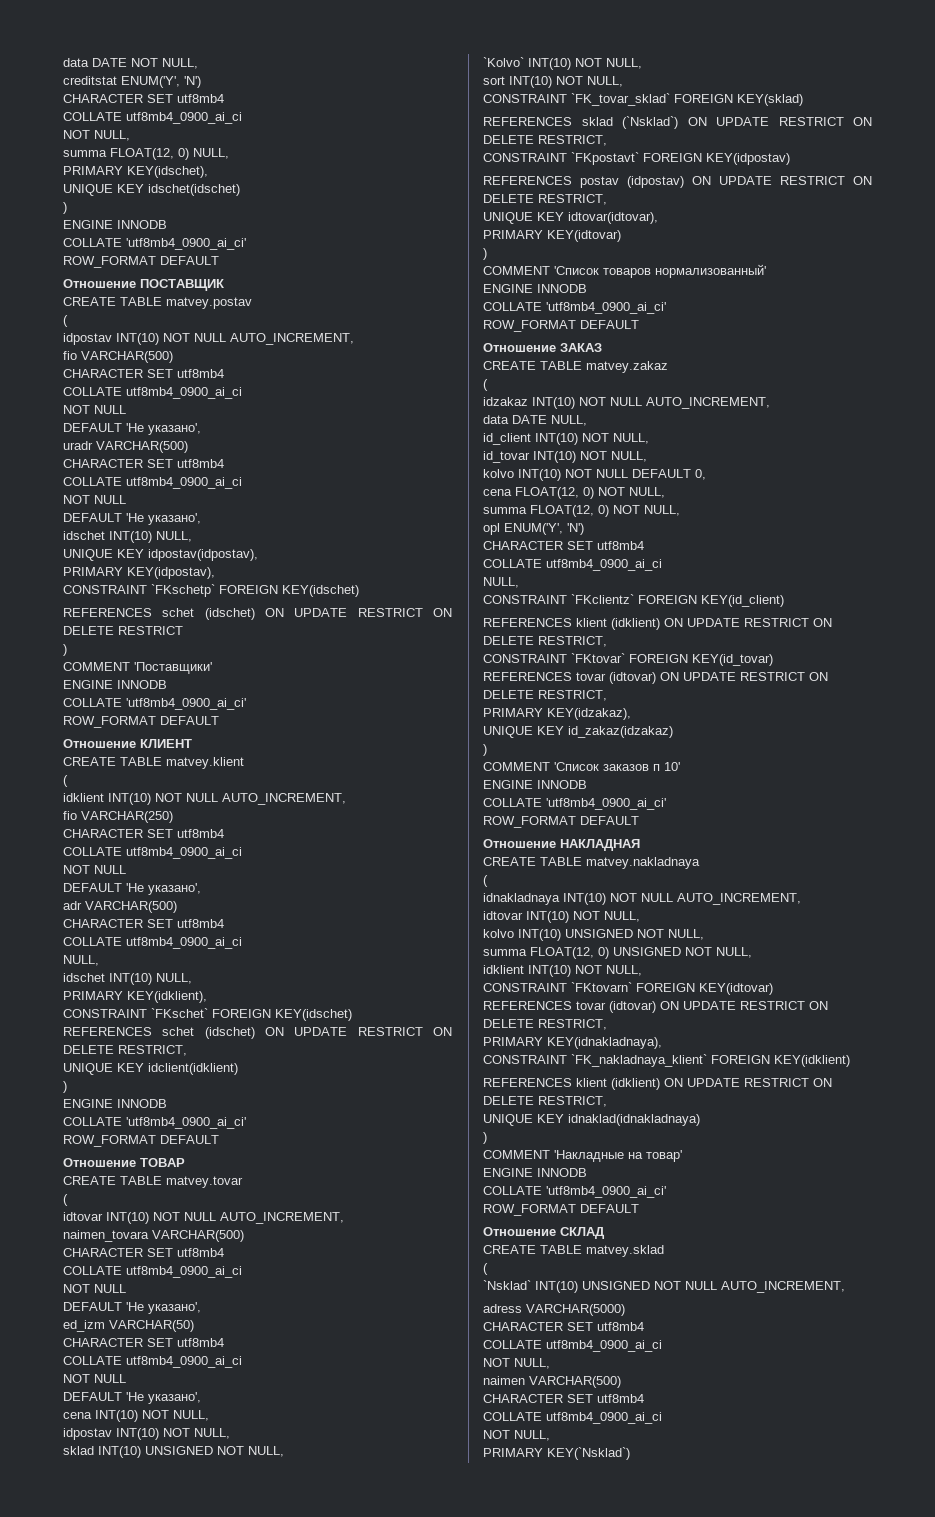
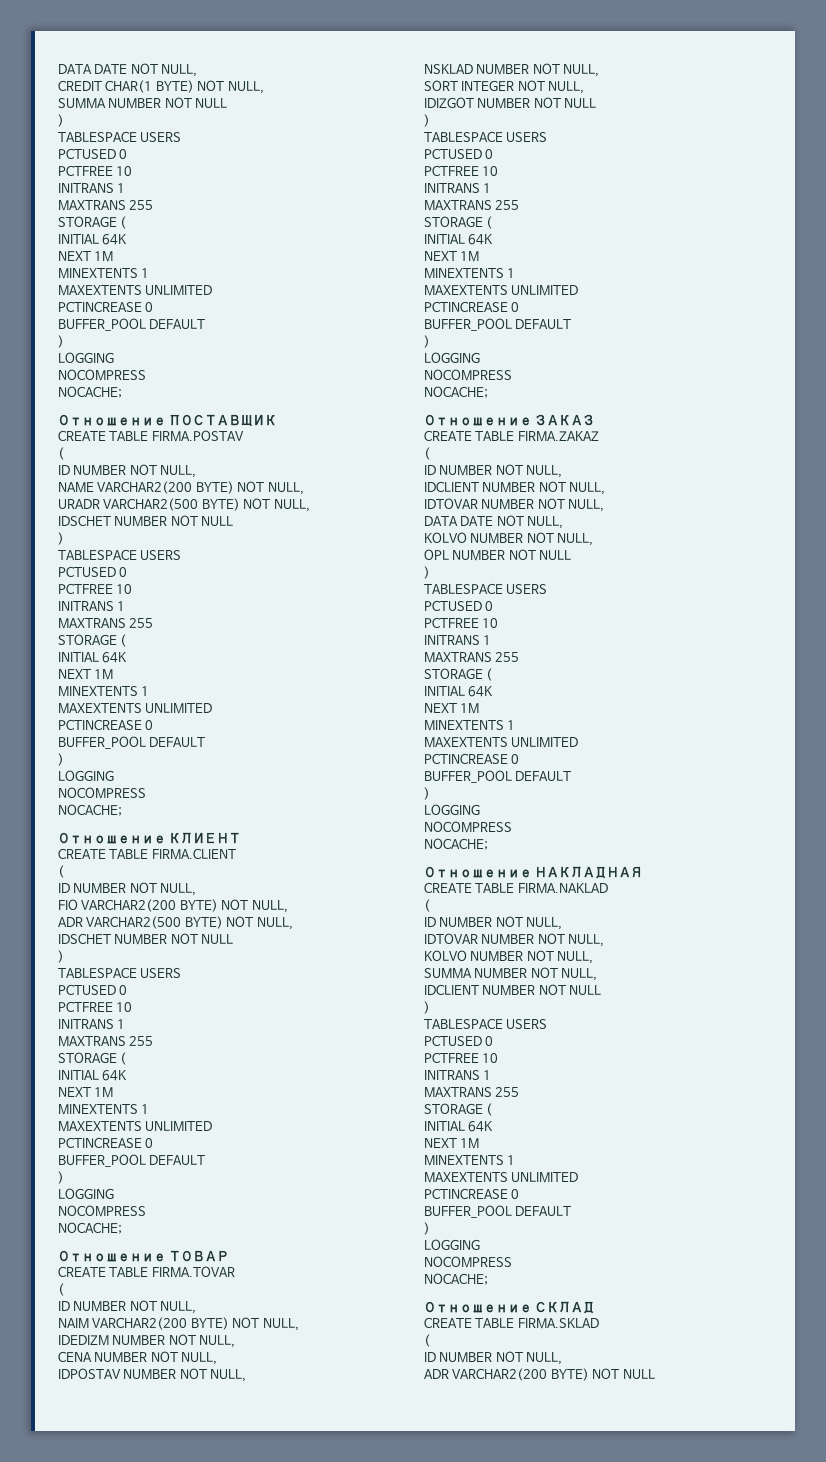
[63,58,198,69] [63,76,201,88] [63,94,224,103] [63,112,242,124] [63,130,130,141] [63,148,229,160] [63,166,208,178] [63,184,240,196] [63,202,67,214] [63,220,167,229] [63,238,246,250] [63,256,219,268] data DATE NOT NULL, // creditstat ENUM('Y', 'N') // CHARACTER SET utf8mb4 // COLLATE utf8mb4_0900_ai_ci // NOT NULL, // summa FLOAT(12, 0) NULL, // PRIMARY KEY(idschet), // UNIQUE KEY idschet(idschet) // ) // ENGINE INNODB // COLLATE 'utf8mb4_0900_ai_ci' // ROW_FORMAT DEFAULT -> [58,63,198,77] [58,80,264,94] [58,97,228,109] [58,114,64,127] [58,131,182,142] [58,148,128,159] [58,165,133,176] [58,183,126,193] [58,200,154,211] [58,216,127,229] [58,234,128,245] [58,251,114,262] [58,268,150,279] [58,285,213,296] [58,301,154,312] [58,318,206,331] [58,335,64,348] [58,352,114,363] [58,369,146,381] [58,386,122,398] DATA DATE NOT NULL, // CREDIT CHAR(1 BYTE) NOT NULL, // SUMMA NUMBER NOT NULL // ) // TABLESPACE USERS // PCTUSED 0 // PCTFREE 10 // INITRANS 1 // MAXTRANS 255 // STORAGE ( // INITIAL 64K // NEXT 1M // MINEXTENTS 1 // MAXEXTENTS UNLIMITED // PCTINCREASE 0 // BUFFER_POOL DEFAULT // ) // LOGGING // NOCOMPRESS // NOCACHE;
[166,297,252,309] [63,315,68,327] [63,333,354,345] [63,351,173,363] [63,369,224,378] [63,387,242,399] [63,405,126,414] [63,423,201,435] [63,441,188,453] [63,459,224,468] [63,477,242,489] [63,495,126,504] [63,513,201,525] [63,531,192,543] [63,549,258,561] [63,567,215,579] [63,584,359,597] [63,608,452,620] [63,626,183,635] [63,644,67,656] [63,662,212,674] [63,680,167,689] [63,698,246,710] [63,716,219,728] matvey.postav // ( // idpostav INT(10) NOT NULL AUTO_INCREMENT, // fio VARCHAR(500) // CHARACTER SET utf8mb4 // COLLATE utf8mb4_0900_ai_ci // NOT NULL // DEFAULT 'Не указано', // uradr VARCHAR(500) // CHARACTER SET utf8mb4 // COLLATE utf8mb4_0900_ai_ci // NOT NULL // DEFAULT 'Не указано', // idschet INT(10) NULL, // UNIQUE KEY idpostav(idpostav), // PRIMARY KEY(idpostav), // CONSTRAINT `FKschetp` FOREIGN KEY(idschet) // REFERENCES schet (idschet) ON UPDATE RESTRICT ON DELETE RESTRICT // ) // COMMENT 'Поставщики' // ENGINE INNODB // COLLATE 'utf8mb4_0900_ai_ci' // ROW_FORMAT DEFAULT -> [151,430,244,442] [58,447,64,460] [58,464,197,478] [58,481,304,495] [58,498,310,512] [58,515,234,527] [58,532,64,545] [58,549,182,560] [58,566,128,577] [58,583,133,594] [58,601,126,611] [58,618,154,629] [58,634,127,647] [58,652,128,663] [58,669,114,680] [58,686,150,697] [58,703,213,714] [58,719,154,730] [58,736,206,749] [58,753,64,766] [58,770,114,781] [58,787,146,799] [58,804,122,816] FIRMA.POSTAV // ( // ID NUMBER NOT NULL, // NAME VARCHAR2(200 BYTE) NOT NULL, // URADR VARCHAR2(500 BYTE) NOT NULL, // IDSCHET NUMBER NOT NULL // ) // TABLESPACE USERS // PCTUSED 0 // PCTFREE 10 // INITRANS 1 // MAXTRANS 255 // STORAGE ( // INITIAL 64K // NEXT 1M // MINEXTENTS 1 // MAXEXTENTS UNLIMITED // PCTINCREASE 0 // BUFFER_POOL DEFAULT // ) // LOGGING // NOCOMPRESS // NOCACHE;
[166,757,244,769] [63,775,68,787] [63,793,346,805] [63,811,173,823] [63,829,224,838] [63,847,242,859] [63,865,126,874] [63,883,201,895] [63,901,177,913] [63,919,224,928] [63,937,242,949] [63,955,99,966] [63,973,192,985] [63,991,207,1003] [63,1008,352,1021] [63,1027,452,1039] [63,1045,187,1056] [63,1063,238,1075] [63,1081,67,1093] [63,1099,167,1108] [63,1117,246,1129] [63,1135,219,1147] matvey.klient // ( // idklient INT(10) NOT NULL AUTO_INCREMENT, // fio VARCHAR(250) // CHARACTER SET utf8mb4 // COLLATE utf8mb4_0900_ai_ci // NOT NULL // DEFAULT 'Не указано', // adr VARCHAR(500) // CHARACTER SET utf8mb4 // COLLATE utf8mb4_0900_ai_ci // NULL, // idschet INT(10) NULL, // PRIMARY KEY(idklient), // CONSTRAINT `FKschet` FOREIGN KEY(idschet) // REFERENCES schet (idschet) ON UPDATE RESTRICT ON DELETE RESTRICT, // UNIQUE KEY idclient(idklient) // ) // ENGINE INNODB // COLLATE 'utf8mb4_0900_ai_ci' // ROW_FORMAT DEFAULT -> [151,848,236,860] [58,865,64,878] [58,882,197,896] [58,899,288,913] [58,916,293,930] [58,933,234,945] [58,950,64,963] [58,967,182,978] [58,984,128,995] [58,1001,133,1012] [58,1019,126,1029] [58,1036,154,1047] [58,1052,127,1065] [58,1070,128,1081] [58,1087,114,1098] [58,1104,150,1115] [58,1121,213,1132] [58,1137,154,1148] [58,1154,206,1167] [58,1171,64,1184] [58,1188,114,1199] [58,1205,146,1217] [58,1222,122,1234] FIRMA.CLIENT // ( // ID NUMBER NOT NULL, // FIO VARCHAR2(200 BYTE) NOT NULL, // ADR VARCHAR2(500 BYTE) NOT NULL, // IDSCHET NUMBER NOT NULL // ) // TABLESPACE USERS // PCTUSED 0 // PCTFREE 10 // INITRANS 1 // MAXTRANS 255 // STORAGE ( // INITIAL 64K // NEXT 1M // MINEXTENTS 1 // MAXEXTENTS UNLIMITED // PCTINCREASE 0 // BUFFER_POOL DEFAULT // ) // LOGGING // NOCOMPRESS // NOCACHE;
[166,1176,243,1188] [63,1194,68,1206] [63,1212,344,1224] [63,1230,244,1242] [63,1248,224,1257] [63,1266,242,1278] [63,1284,126,1293] [63,1302,201,1314] [63,1320,194,1332] [63,1338,224,1347] [63,1356,242,1368] [63,1374,126,1383] [63,1392,201,1404] [63,1410,209,1422] [63,1428,230,1440] [63,1446,284,1458] [483,57,642,70] [483,76,623,88] [483,93,803,106] [483,116,872,129] [483,135,607,146] [483,152,790,165] [483,176,872,188] [483,194,607,205] [483,212,658,224] [483,230,621,242] [483,248,487,260] [483,264,766,278] [483,284,587,293] [483,302,666,314] [483,320,639,332] matvey.tovar // ( // idtovar INT(10) NOT NULL AUTO_INCREMENT, // naimen_tovara VARCHAR(500) // CHARACTER SET utf8mb4 // COLLATE utf8mb4_0900_ai_ci // NOT NULL // DEFAULT 'Не указано', // ed_izm VARCHAR(50) // CHARACTER SET utf8mb4 // COLLATE utf8mb4_0900_ai_ci // NOT NULL // DEFAULT 'Не указано', // cena INT(10) NOT NULL, // idpostav INT(10) NOT NULL, // sklad INT(10) UNSIGNED NOT NULL, // `Kolvo` INT(10) NOT NULL, // sort INT(10) NOT NULL, // CONSTRAINT `FK_tovar_sklad` FOREIGN KEY(sklad) // REFERENCES sklad (`Nsklad`) ON UPDATE RESTRICT ON DELETE RESTRICT, // CONSTRAINT `FKpostavt` FOREIGN KEY(idpostav) // REFERENCES postav (idpostav) ON UPDATE RESTRICT ON DELETE RESTRICT, // UNIQUE KEY idtovar(idtovar), // PRIMARY KEY(idtovar) // ) // COMMENT 'Список товаров нормализованный' // ENGINE INNODB // COLLATE 'utf8mb4_0900_ai_ci' // ROW_FORMAT DEFAULT -> [151,1266,235,1278] [58,1283,64,1296] [58,1300,197,1314] [58,1317,299,1331] [58,1334,236,1348] [58,1351,218,1365] [58,1368,247,1382] [424,63,600,77] [424,80,585,94] [424,97,597,109] [424,114,430,127] [424,131,548,142] [424,148,494,159] [424,165,499,176] [424,183,492,193] [424,200,520,211] [424,216,493,229] [424,234,494,245] [424,251,480,262] [424,268,516,279] [424,285,579,296] [424,301,520,312] [424,318,572,331] [424,335,430,348] [424,352,480,363] [424,369,512,381] [424,386,488,398] FIRMA.TOVAR // ( // ID NUMBER NOT NULL, // NAIM VARCHAR2(200 BYTE) NOT NULL, // IDEDIZM NUMBER NOT NULL, // CENA NUMBER NOT NULL, // IDPOSTAV NUMBER NOT NULL, // NSKLAD NUMBER NOT NULL, // SORT INTEGER NOT NULL, // IDIZGOT NUMBER NOT NULL // ) // TABLESPACE USERS // PCTUSED 0 // PCTFREE 10 // INITRANS 1 // MAXTRANS 255 // STORAGE ( // INITIAL 64K // NEXT 1M // MINEXTENTS 1 // MAXEXTENTS UNLIMITED // PCTINCREASE 0 // BUFFER_POOL DEFAULT // ) // LOGGING // NOCOMPRESS // NOCACHE;
[586,361,668,373] [483,379,488,391] [483,397,770,409] [483,415,587,426] [483,433,649,445] [483,451,647,463] [483,469,706,481] [483,487,665,499] [483,505,680,517] [483,523,584,535] [483,541,644,550] [483,559,662,571] [483,577,519,588] [483,594,784,607] [483,618,832,630] [483,636,607,647] [483,653,773,666] [483,672,828,684] [483,690,607,701] [483,708,631,720] [483,726,673,738] [483,744,487,756] [483,762,680,771] [483,780,587,789] [483,798,666,810] [483,816,639,828] matvey.zakaz // ( // idzakaz INT(10) NOT NULL AUTO_INCREMENT, // data DATE NULL, // id_client INT(10) NOT NULL, // id_tovar INT(10) NOT NULL, // kolvo INT(10) NOT NULL DEFAULT 0, // cena FLOAT(12, 0) NOT NULL, // summa FLOAT(12, 0) NOT NULL, // opl ENUM('Y', 'N') // CHARACTER SET utf8mb4 // COLLATE utf8mb4_0900_ai_ci // NULL, // CONSTRAINT `FKclientz` FOREIGN KEY(id_client) // REFERENCES klient (idklient) ON UPDATE RESTRICT ON DELETE RESTRICT, // CONSTRAINT `FKtovar` FOREIGN KEY(id_tovar) // REFERENCES tovar (idtovar) ON UPDATE RESTRICT ON DELETE RESTRICT, // PRIMARY KEY(idzakaz), // UNIQUE KEY id_zakaz(idzakaz) // ) // COMMENT 'Список заказов п 10' // ENGINE INNODB // COLLATE 'utf8mb4_0900_ai_ci' // ROW_FORMAT DEFAULT -> [517,431,599,442] [424,447,430,460] [424,464,563,478] [424,481,606,495] [424,498,605,512] [424,515,564,529] [424,532,594,546] [424,549,572,561] [424,566,430,579] [424,583,548,594] [424,600,494,611] [424,617,499,628] [424,635,492,645] [424,652,520,663] [424,668,493,681] [424,686,494,697] [424,703,480,714] [424,720,516,731] [424,737,579,748] [424,753,520,764] [424,770,572,783] [424,787,430,800] [424,804,480,815] [424,821,512,833] [424,838,488,850] FIRMA.ZAKAZ // ( // ID NUMBER NOT NULL, // IDCLIENT NUMBER NOT NULL, // IDTOVAR NUMBER NOT NULL, // DATA DATE NOT NULL, // KOLVO NUMBER NOT NULL, // OPL NUMBER NOT NULL // ) // TABLESPACE USERS // PCTUSED 0 // PCTFREE 10 // INITRANS 1 // MAXTRANS 255 // STORAGE ( // INITIAL 64K // NEXT 1M // MINEXTENTS 1 // MAXEXTENTS UNLIMITED // PCTINCREASE 0 // BUFFER_POOL DEFAULT // ) // LOGGING // NOCOMPRESS // NOCACHE;
[586,857,700,869] [483,875,488,887] [483,893,801,905] [483,911,640,923] [483,929,704,941] [483,947,752,959] [483,965,642,977] [483,982,773,995] [483,1001,828,1013] [483,1019,607,1030] [483,1037,662,1049] [483,1054,850,1067] [483,1078,832,1090] [483,1096,607,1107] [483,1114,700,1126] [483,1132,487,1144] [483,1150,682,1162] [483,1168,587,1177] [483,1186,666,1198] [483,1204,639,1216] matvey.nakladnaya // ( // idnakladnaya INT(10) NOT NULL AUTO_INCREMENT, // idtovar INT(10) NOT NULL, // kolvo INT(10) UNSIGNED NOT NULL, // summa FLOAT(12, 0) UNSIGNED NOT NULL, // idklient INT(10) NOT NULL, // CONSTRAINT `FKtovarn` FOREIGN KEY(idtovar) // REFERENCES tovar (idtovar) ON UPDATE RESTRICT ON DELETE RESTRICT, // PRIMARY KEY(idnakladnaya), // CONSTRAINT `FK_nakladnaya_klient` FOREIGN KEY(idklient) // REFERENCES klient (idklient) ON UPDATE RESTRICT ON DELETE RESTRICT, // UNIQUE KEY idnaklad(idnakladnaya) // ) // COMMENT 'Накладные на товар' // ENGINE INNODB // COLLATE 'utf8mb4_0900_ai_ci' // ROW_FORMAT DEFAULT -> [517,883,608,894] [424,899,430,912] [424,916,563,930] [424,933,605,947] [424,950,594,964] [424,967,598,981] [424,984,602,996] [424,1001,430,1014] [424,1018,548,1029] [424,1035,494,1046] [424,1052,499,1063] [424,1070,492,1080] [424,1087,520,1098] [424,1103,493,1116] [424,1121,494,1132] [424,1138,480,1149] [424,1155,516,1166] [424,1172,579,1183] [424,1188,520,1199] [424,1205,572,1218] [424,1222,430,1235] [424,1239,480,1250] [424,1256,512,1268] [424,1273,488,1285] FIRMA.NAKLAD // ( // ID NUMBER NOT NULL, // IDTOVAR NUMBER NOT NULL, // KOLVO NUMBER NOT NULL, // SUMMA NUMBER NOT NULL, // IDCLIENT NUMBER NOT NULL // ) // TABLESPACE USERS // PCTUSED 0 // PCTFREE 10 // INITRANS 1 // MAXTRANS 255 // STORAGE ( // INITIAL 64K // NEXT 1M // MINEXTENTS 1 // MAXEXTENTS UNLIMITED // PCTINCREASE 0 // BUFFER_POOL DEFAULT // ) // LOGGING // NOCOMPRESS // NOCACHE;
[586,1245,664,1257] [483,1263,488,1275] [483,1280,845,1293] [483,1304,625,1316] [483,1322,644,1331] [483,1340,662,1352] [483,1358,550,1369] [483,1376,621,1388] [483,1394,644,1403] [483,1412,662,1424] [483,1430,550,1441] [483,1447,630,1460] matvey.sklad // ( // `Nsklad` INT(10) UNSIGNED NOT NULL AUTO_INCREMENT, // adress VARCHAR(5000) // CHARACTER SET utf8mb4 // COLLATE utf8mb4_0900_ai_ci // NOT NULL, // naimen VARCHAR(500) // CHARACTER SET utf8mb4 // COLLATE utf8mb4_0900_ai_ci // NOT NULL, // PRIMARY KEY(`Nsklad`) -> [517,1318,599,1329] [424,1334,430,1347] [424,1351,563,1365] [424,1368,655,1381] FIRMA.SKLAD // ( // ID NUMBER NOT NULL, // ADR VARCHAR2(200 BYTE) NOT NULL

